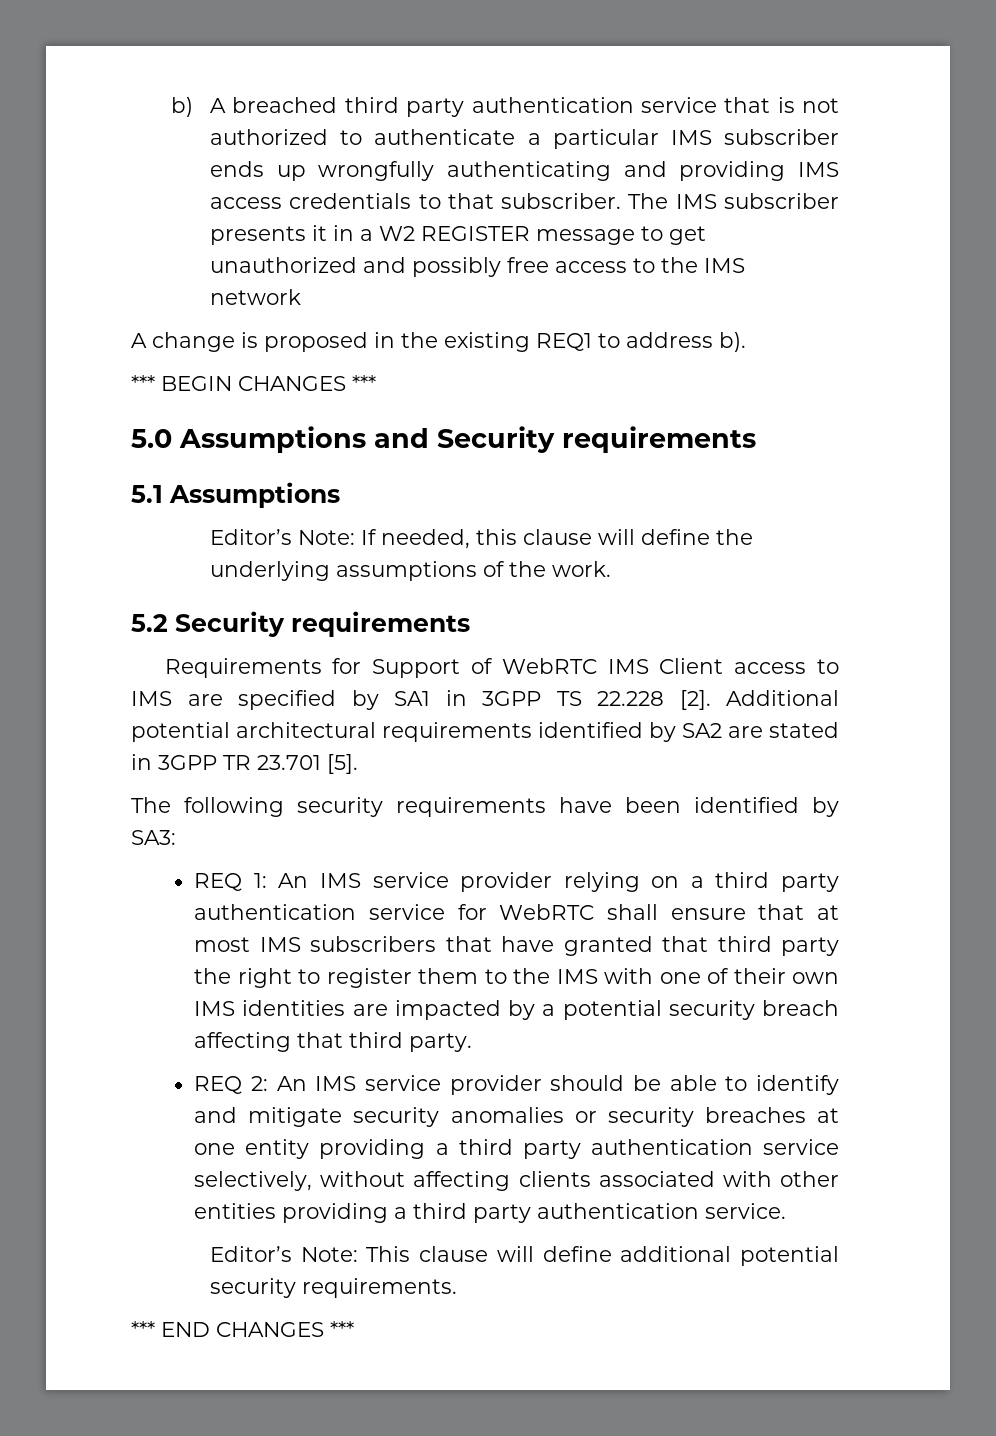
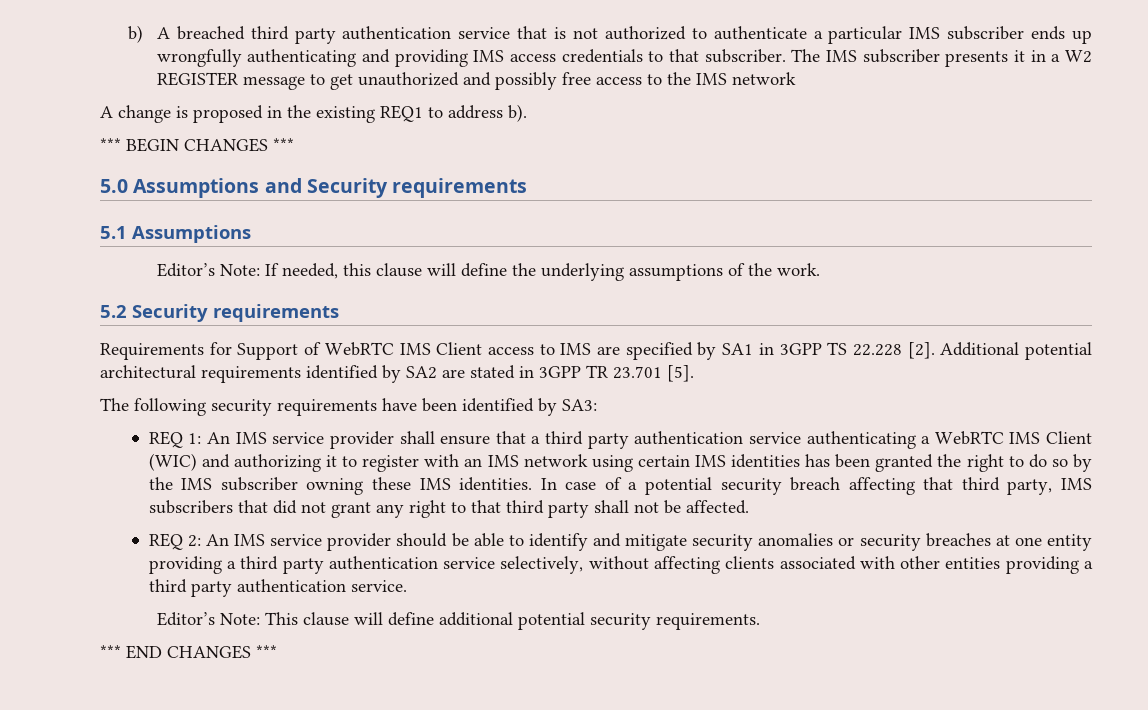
[563,872,839,892] [194,904,840,920] [194,936,839,956] [194,968,840,988] [194,1000,536,1020] relying on a third party authentication service for WebRTC shall ensure that at most IMS subscribers that have granted that third party the right to register them to the IMS with one of their own IMS identities are impacted by -> [399,431,1093,449] [148,453,1093,472] [148,477,622,495] shall ensure that a third party authentication service authenticating a WebRTC IMS Client (WIC) and authorizing it to register with an IMS network using certain IMS identities has been granted the right to do so by the IMS subscriber owning these IMS identities. In case of
[409,1033,473,1052] party. -> [1007,478,1093,495] [148,500,749,518] party, IMS subscribers that did not grant any right to that third party shall not be affected.

